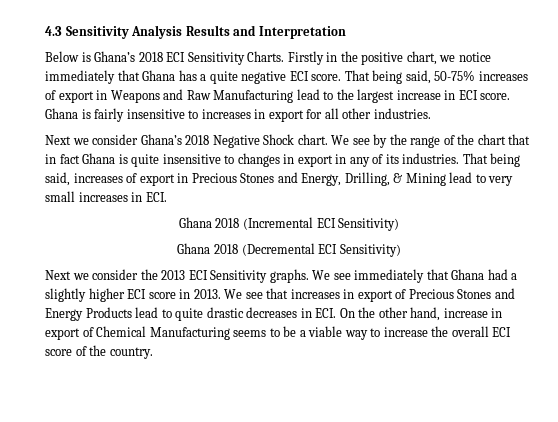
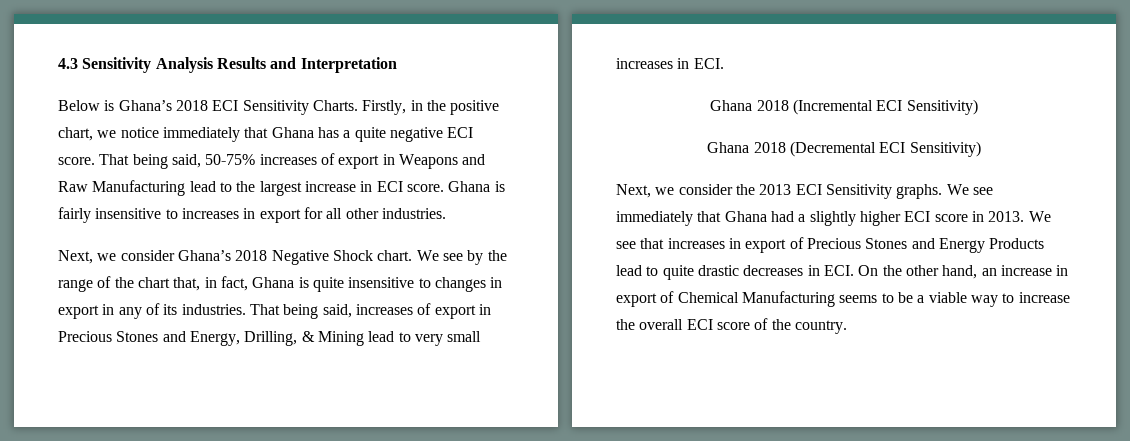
[287,51,324,65] Firstly -> [362,100,407,115] Firstly,
[45,135,71,145] Next -> [58,250,93,264] Next,
[508,134,531,145] [45,154,80,164] that in fact -> [173,276,248,291] that, in fact,
[45,270,71,280] Next -> [616,184,651,198] Next,
(441, 314) none -> [981,268,997,276] an

